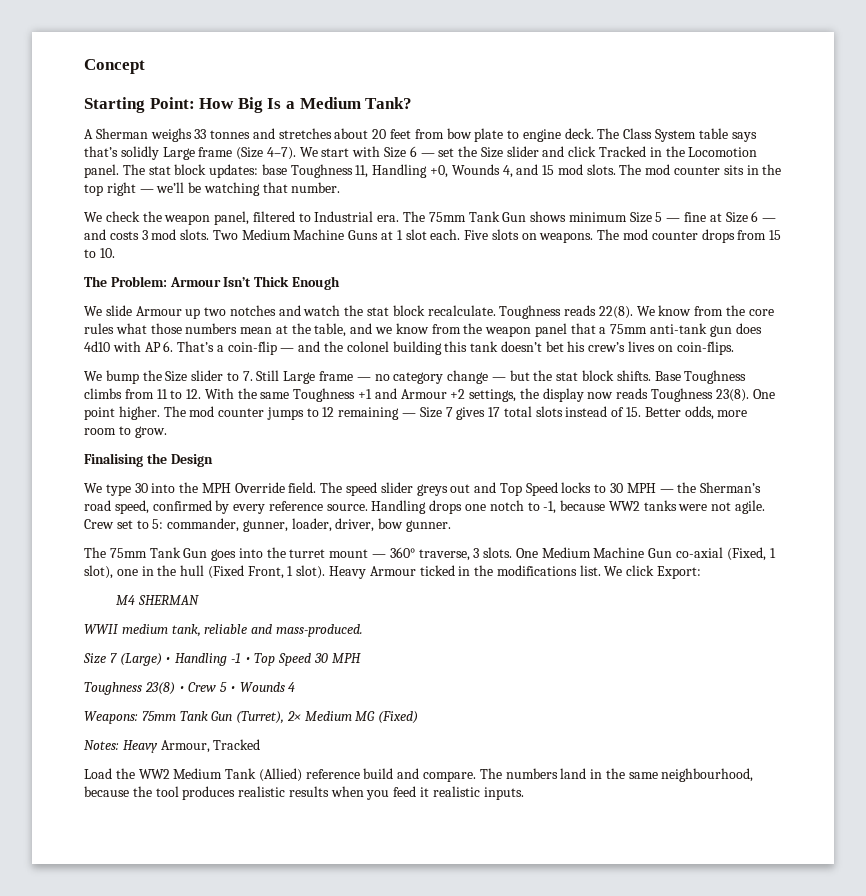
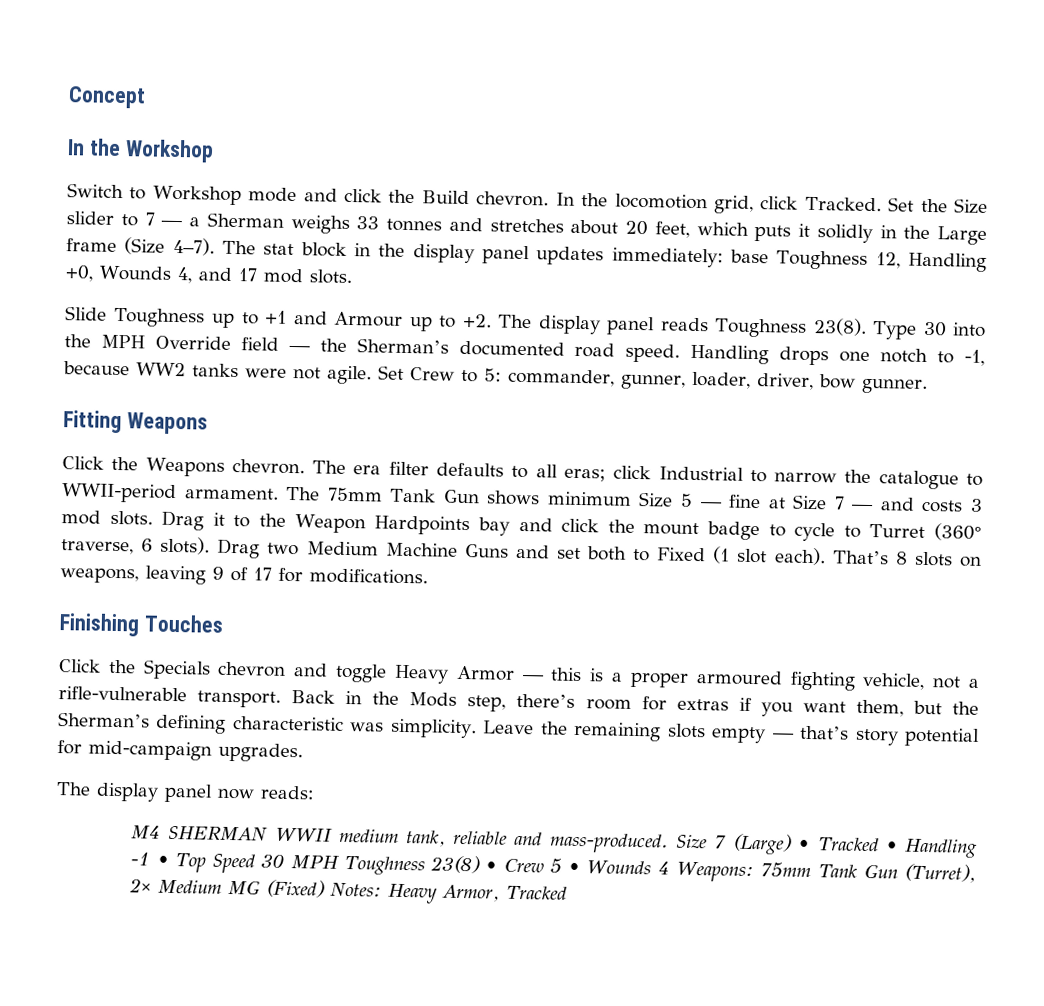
[84,97,413,113] [84,129,93,139] Starting Point: How Big Is a Medium Tank? // A -> [67,138,214,163] [67,183,988,214] [66,211,200,227] In the Workshop // Switch to Workshop mode and click the Build chevron. In the locomotion grid, click Tracked. Set the Size slider to 7 — a
[390,128,757,142] [84,146,758,160] [84,164,259,178] feet from bow plate to engine deck. The Class System table says that’s solidly Large frame (Size 4–7). We start with Size 6 — set the Size slider and click Tracked in the Locomotion panel. The stat block updates: -> [654,221,987,245] [66,237,724,268] feet, which puts it solidly in the Large frame (Size 4–7). The stat block in the display panel updates immediately:
[355,165,369,178] 11, -> [875,252,901,269] 12,
[542,164,782,175] [84,182,341,196] [84,211,400,225] 15 mod slots. The mod counter sits in the top right — we’ll be watching that number. // We check the weapon panel, filtered to Industrial era. -> [237,268,352,285] [65,306,986,340] [64,334,985,366] [63,361,928,394] [63,410,208,435] [62,456,983,490] [61,483,279,504] 17 mod slots. // Slide Toughness up to +1 and Armour up to +2. The display panel reads Toughness 23(8). Type 30 into the MPH Override field — the Sherman’s documented road speed. Handling drops one notch to -1, because WW2 tanks were not agile. Set Crew to 5: commander, gunner, loader, driver, bow gunner. // Fitting Weapons // Click the Weapons chevron. The era filter defaults to all eras; click Industrial to narrow the catalogue to WWII-period armament.
[751,211,759,222] 6 -> [833,496,845,510] 7
[212,229,782,243] [84,248,115,258] [84,276,340,290] [84,305,774,319] [84,323,762,337] [84,341,734,355] [84,370,747,384] [84,388,775,402] [84,406,748,420] [84,426,167,438] [84,453,213,467] [84,482,762,496] [84,500,766,514] [84,518,452,532] [84,547,776,561] [84,565,702,579] Two Medium Machine Guns at 1 slot each. Five slots on weapons. The mod counter drops from 15 to 10. // The Problem: Armour Isn’t Thick Enough // We slide Armour up two notches and watch the stat block recalculate. Toughness reads 22(8). We know from the core rules what those numbers mean at the table, and we know from the weapon panel that a 75mm anti-tank gun does 4d10 with AP 6. That’s a coin-flip — and the colonel building this tank doesn’t bet his crew’s lives on coin-flips. // We bump the Size slider to 7. Still Large frame — no category change — but the stat block shifts. Base Toughness climbs from 11 to 12. With the same Toughness +1 and Armour +2 settings, the display now reads Toughness 23(8). One point higher. The mod counter jumps to 12 remaining — Size 7 gives 17 total slots instead of 15. Better odds, more room to grow. // Finalising the Design // We type 30 into the MPH Override field. The speed slider greys out and Top Speed locks to 30 MPH — the Sherman’s road speed, confirmed by every reference source. Handling drops one notch to -1, because WW2 tanks were not agile. Crew set to 5: commander, gunner, loader, driver, bow gunner. // The 75mm Tank Gun goes into the turret mount — 360° traverse, 3 slots. One Medium Machine Gun co-axial (Fixed, 1 slot), one in the hull (Fixed Front, 1 slot). Heavy Armour ticked in the modifications list. We click Export: -> [161,510,982,542] [61,536,982,567] [60,565,428,585] [59,613,224,637] [59,659,981,691] [58,686,979,717] [58,712,980,747] [57,740,303,763] [56,782,315,803] Drag it to the Weapon Hardpoints bay and click the mount badge to cycle to Turret (360° traverse, 6 slots). Drag two Medium Machine Guns and set both to Fixed (1 slot each). That’s 8 slots on weapons, leaving 9 of 17 for modifications. // Finishing Touches // Click the Specials chevron and toggle Heavy Armor — this is a proper armoured fighting vehicle, not a rifle-vulnerable transport. Back in the Mods step, there’s room for extras if you want them, but the Sherman’s defining characteristic was simplicity. Leave the remaining slots empty — that’s story potential for mid-campaign upgrades. // The display panel now reads:
(199, 600) // -> (269, 833) none
(363, 630) // -> (669, 843) none
(172, 660) none -> [817,837,898,852] Tracked •
(361, 658) // -> (340, 862) none
(296, 687) // -> (670, 868) none
(419, 717) // -> (326, 888) none
[160,739,261,753] [84,768,754,782] [84,786,524,800] Armour, Tracked // Load the WW2 Medium Tank (Allied) reference build and compare. The numbers land in the same neighbourhood, because the tool produces realistic results when you feed it realistic inputs. -> [442,884,568,902] Armor, Tracked

